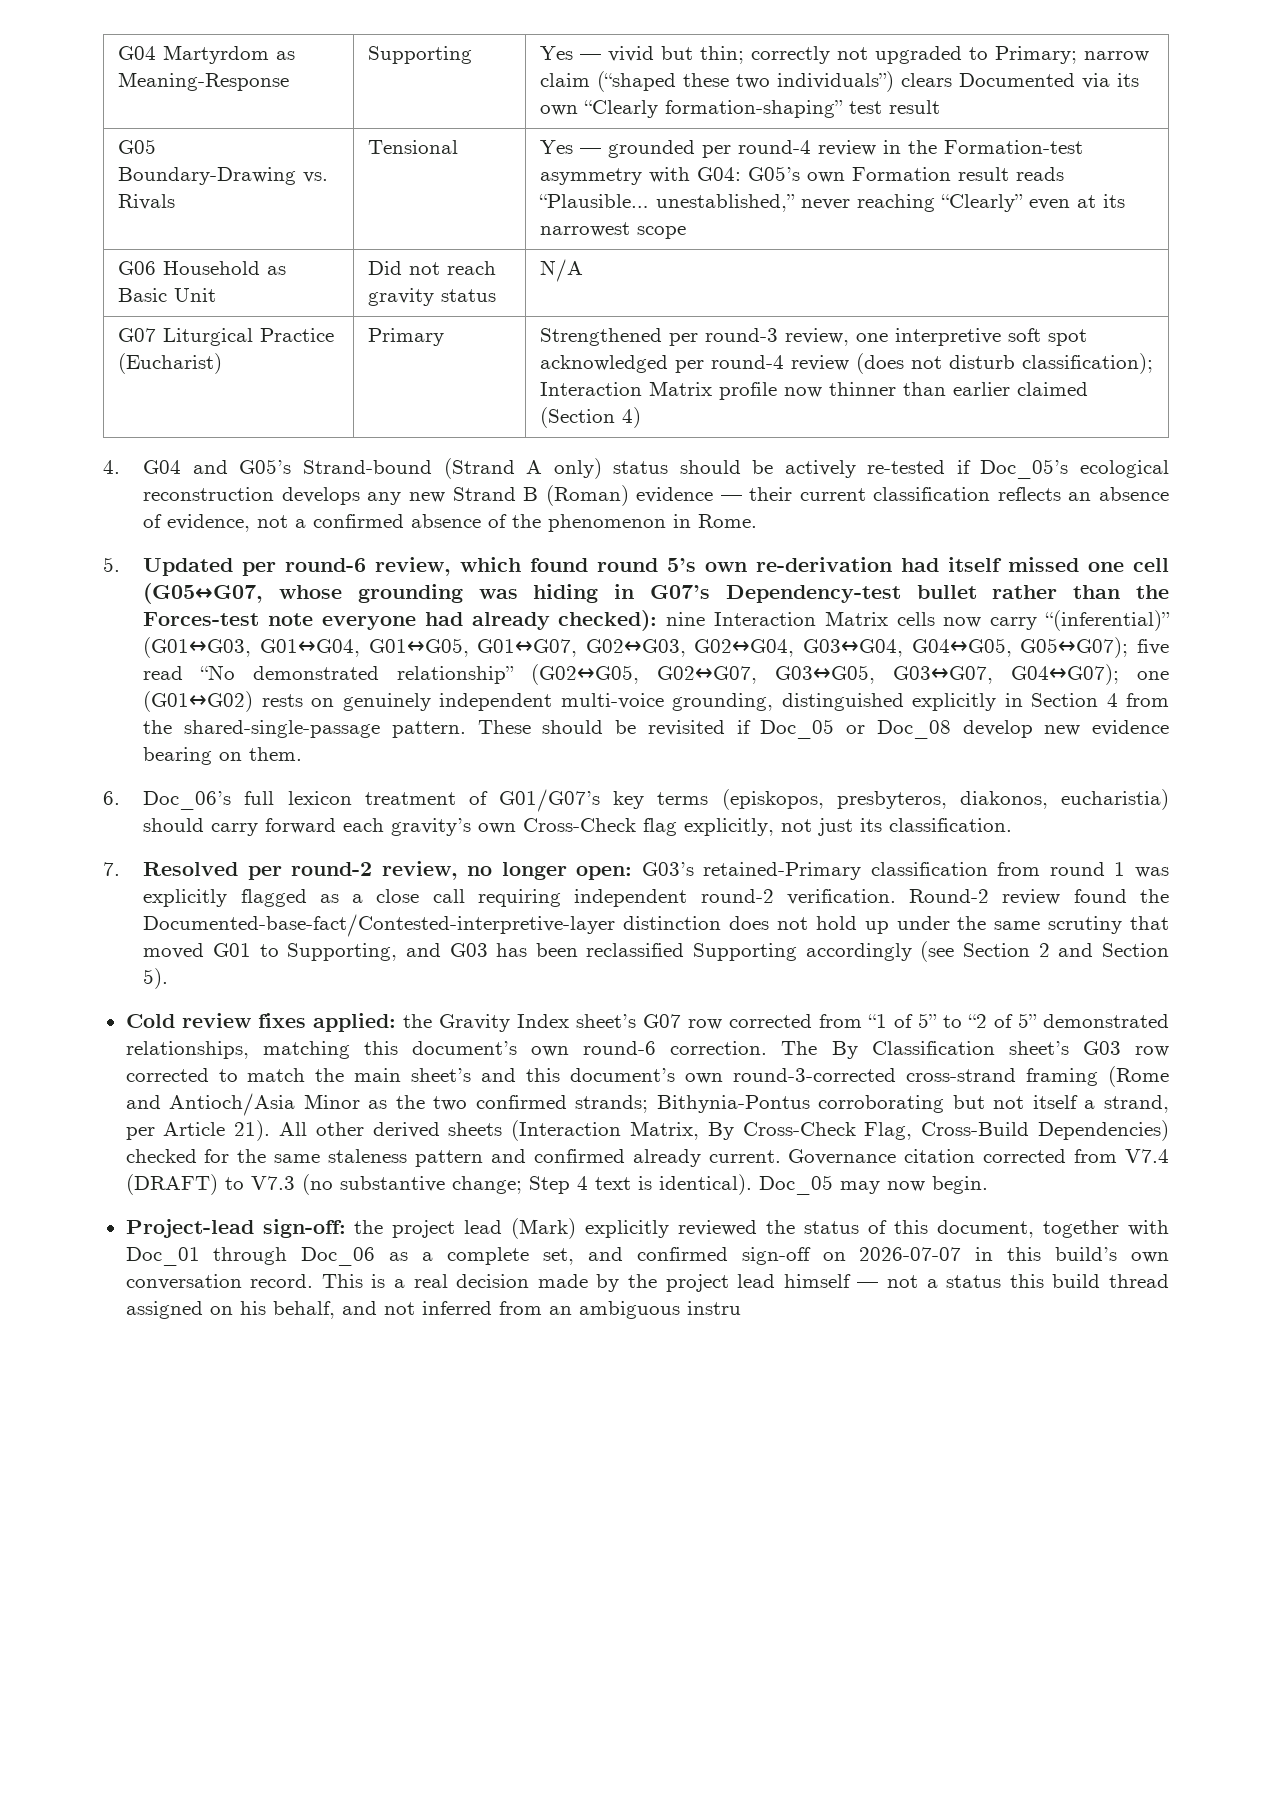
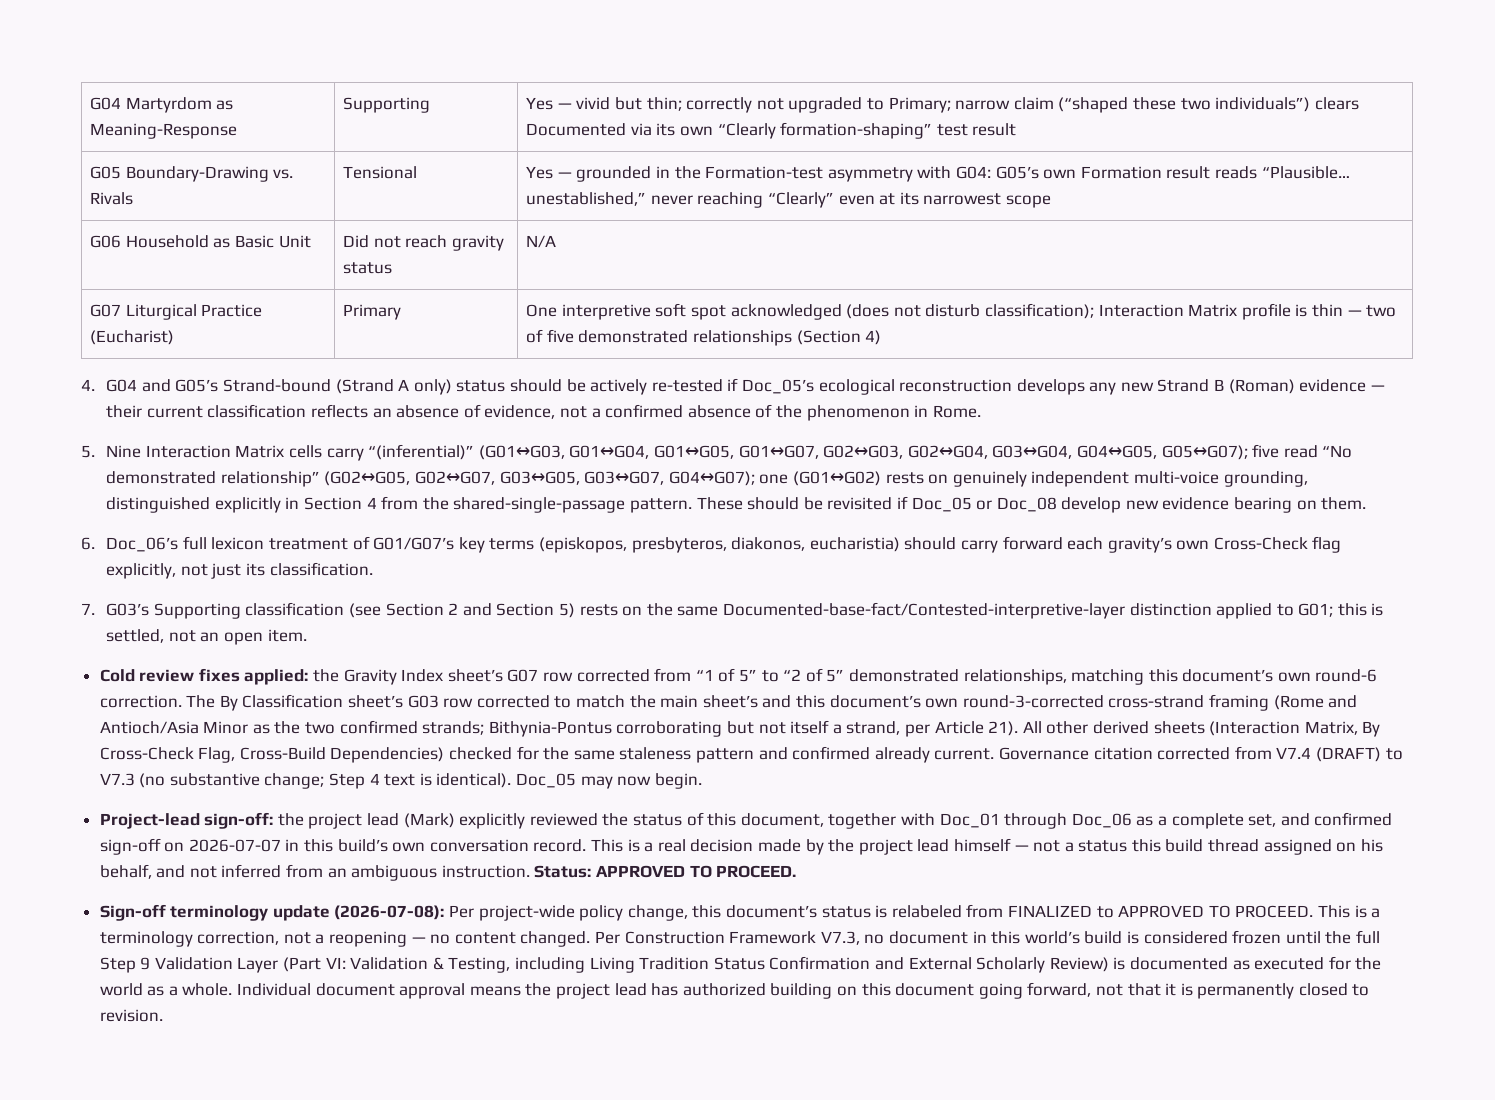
[701,140,876,158] per round-4 review -> (652, 174) none
[539,328,888,346] Strengthened per round-3 review, one -> [526,304,558,317] One
[674,355,849,373] per round-4 review -> (842, 312) none
[783,382,1088,398] now thinner than earlier claimed -> [1295,304,1397,317] [526,329,793,346] is thin — two of five demonstrated relationships
[143,557,1169,576] [143,583,1169,604] [143,610,706,631] Updated per round-6 review, which found round 5’s own re-derivation had itself missed one cell (G05↔G07, whose grounding was hiding in G07’s Dependency-test bullet rather than the Forces-test note everyone had already checked): nine -> [106,445,142,458] Nine
[943,617,982,628] now -> (323, 451) none
[143,861,1170,880] [143,889,1169,907] [143,914,1170,937] [143,943,912,961] Resolved per round-2 review, no longer open: G03’s retained-Primary classification from round 1 was explicitly flagged as a close call requiring independent round-2 verification. Round-2 review found the Documented-base-fact/Contested-interpretive-layer distinction does not hold up under the same scrutiny that moved G01 to Supporting, and G03 has been reclassified Supporting accordingly -> [106,602,345,619] G03’s Supporting classification
[143,968,169,989] 5). -> [558,602,1384,619] [106,629,307,645] 5) rests on the same Documented-base-fact/Contested-interpretive-layer distinction applied to G01; this is settled, not an open item.
[686,1301,741,1315] instru -> [441,865,797,878] [99,904,1381,921] [99,930,1380,947] [99,956,1382,973] [99,982,1370,999] [99,1009,163,1022] instruction. Status: APPROVED TO PROCEED. // Sign-off terminology update (2026-07-08): Per project-wide policy change, this document’s status is relabeled from FINALIZED to APPROVED TO PROCEED. This is a terminology correction, not a reopening — no content changed. Per Construction Framework V7.3, no document in this world’s build is considered frozen until the full Step 9 Validation Layer (Part VI: Validation & Testing, including Living Tradition Status Confirmation and External Scholarly Review) is documented as executed for the world as a whole. Individual document approval means the project lead has authorized building on this document going forward, not that it is permanently closed to revision.

